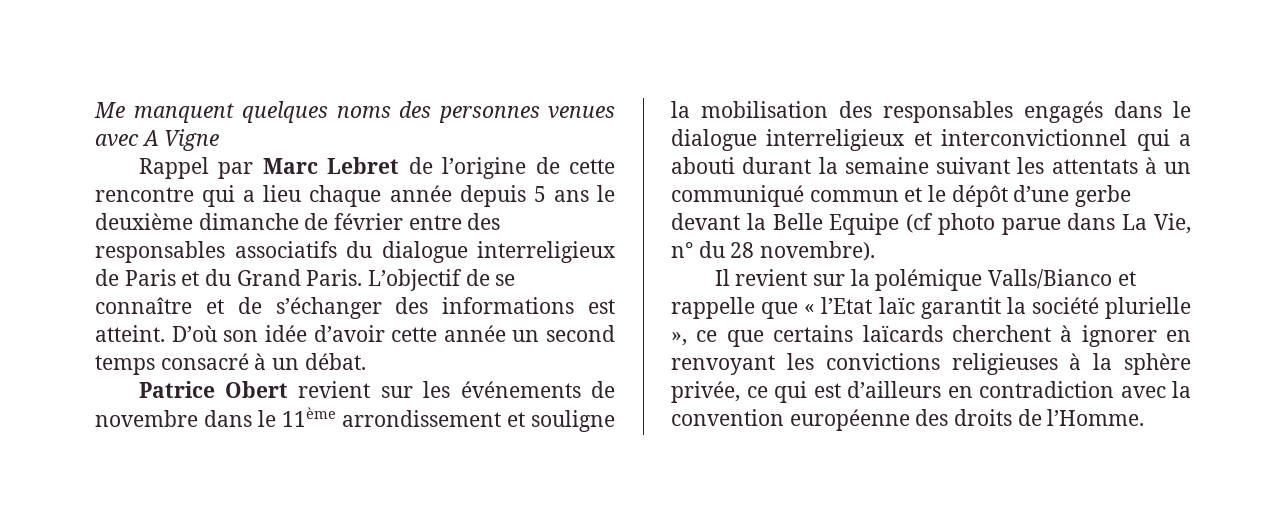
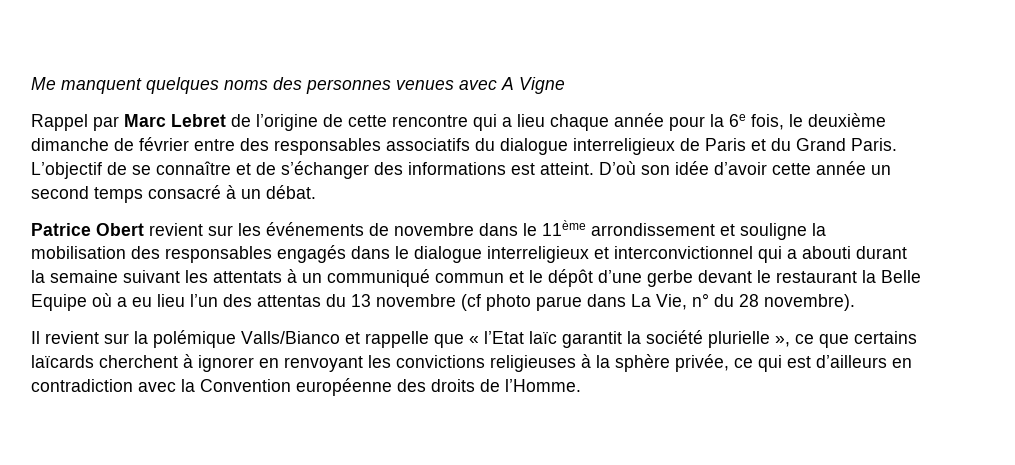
[459,185,589,207] depuis 5 ans -> [669,114,784,131] pour la 6e fois,
(740, 221) none -> [757,270,857,283] le restaurant
(900, 224) none -> [92,293,456,307] où a eu lieu l’un des attentas du 13 novembre
[671,409,784,426] convention -> [200,379,291,392] Convention

